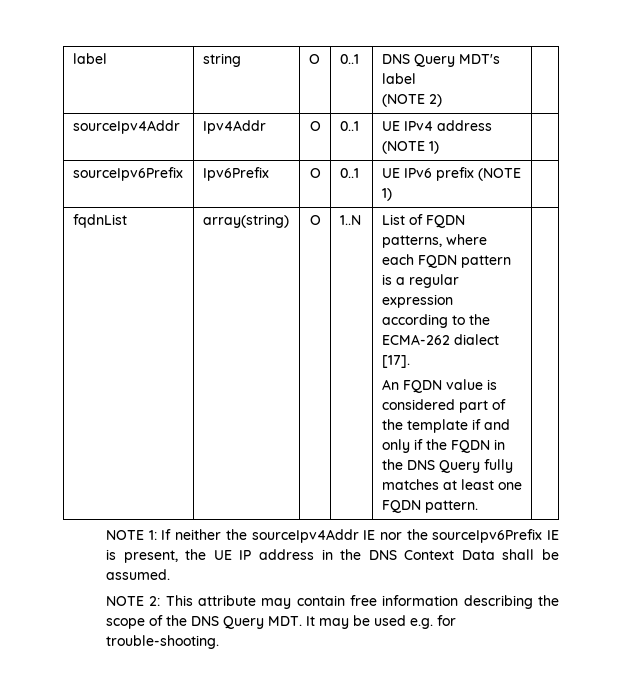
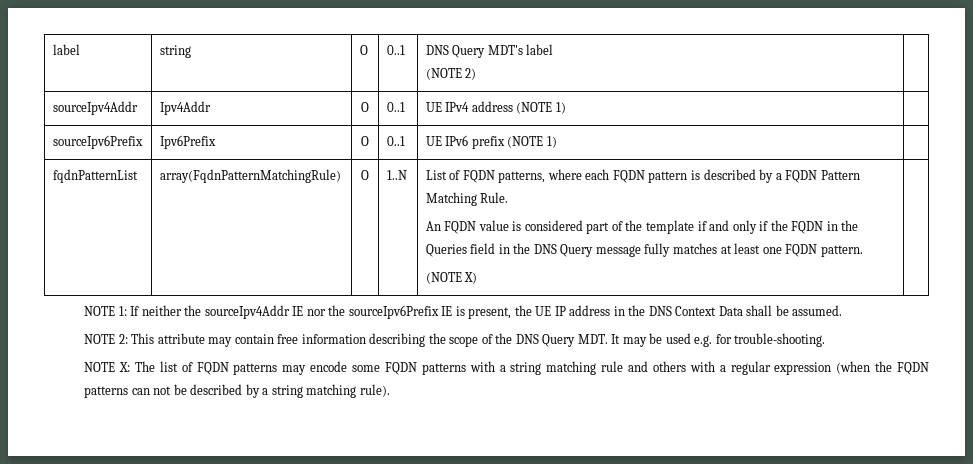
[72,214,127,228] [202,214,289,228] fqdnList | array(string) -> [52,169,138,183] [159,169,341,183] fqdnPatternList | array(FqdnPatternMatchingRule)
[395,274,459,288] [381,294,453,308] [381,314,490,328] [381,334,499,345] [381,355,410,368] a regular expression according to the ECMA-262 dialect [17]. -> [703,169,860,183] [425,192,509,206] described by a FQDN Pattern Matching Rule.
[406,460,480,473] DNS Query -> [425,243,641,257] Queries field in the DNS Query message
(478, 506) none -> [425,272,478,284] // (NOTE X)
(220, 642) none -> [84,361,929,375] [84,384,390,398] // NOTE X: The list of FQDN patterns may encode some FQDN patterns with a string matching rule and others with a regular expression (when the FQDN patterns can not be described by a string matching rule).

